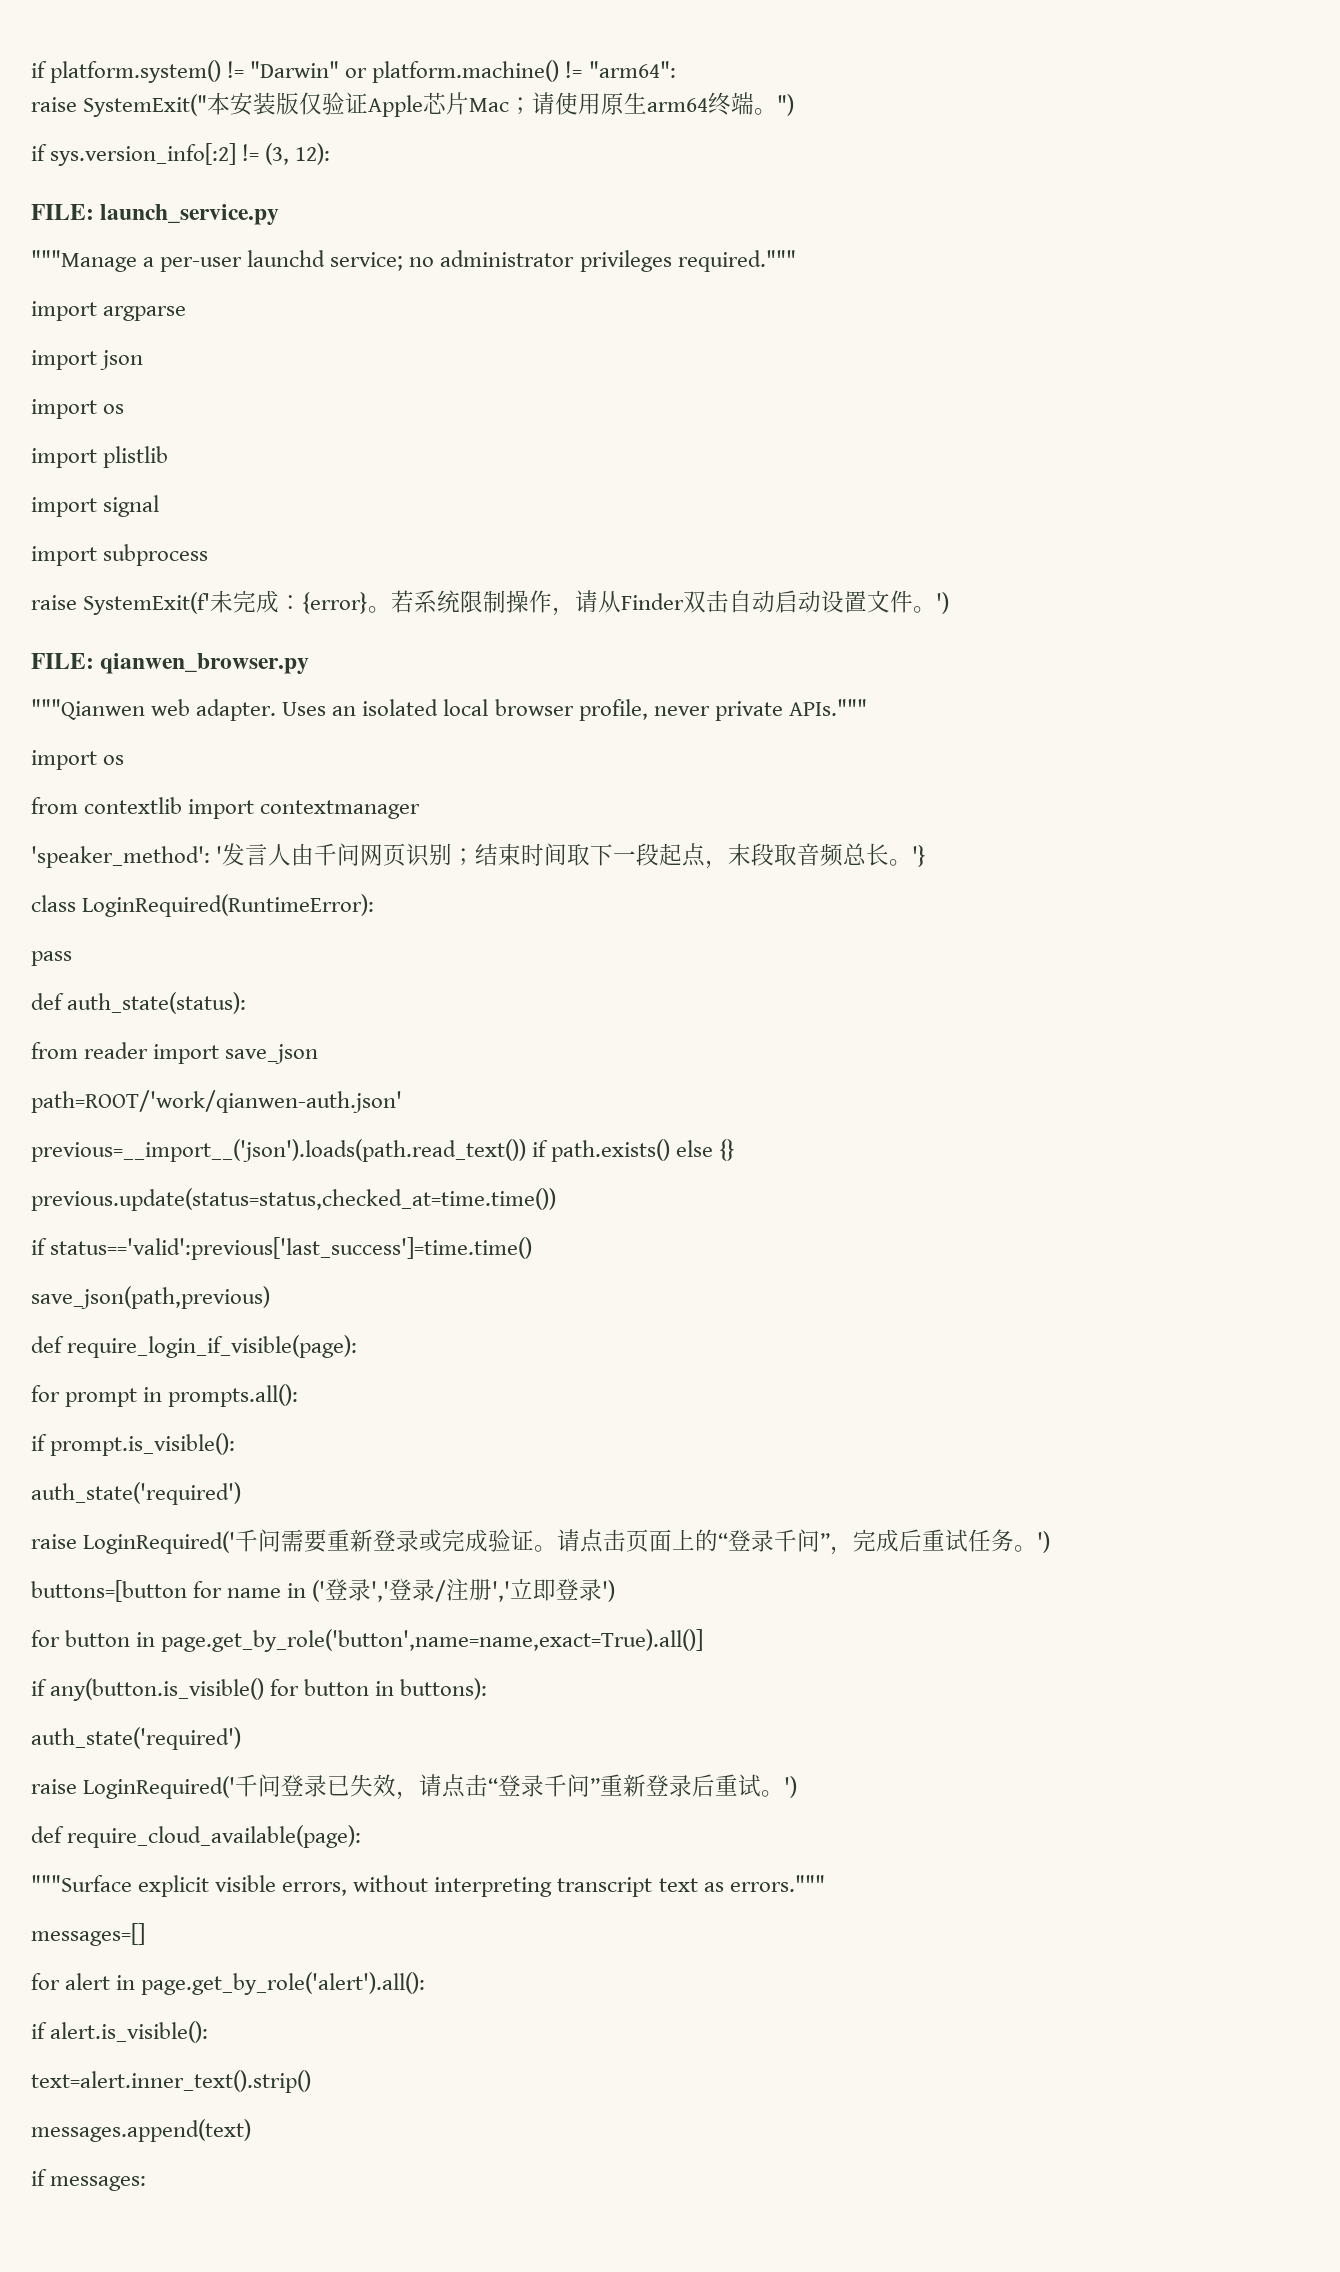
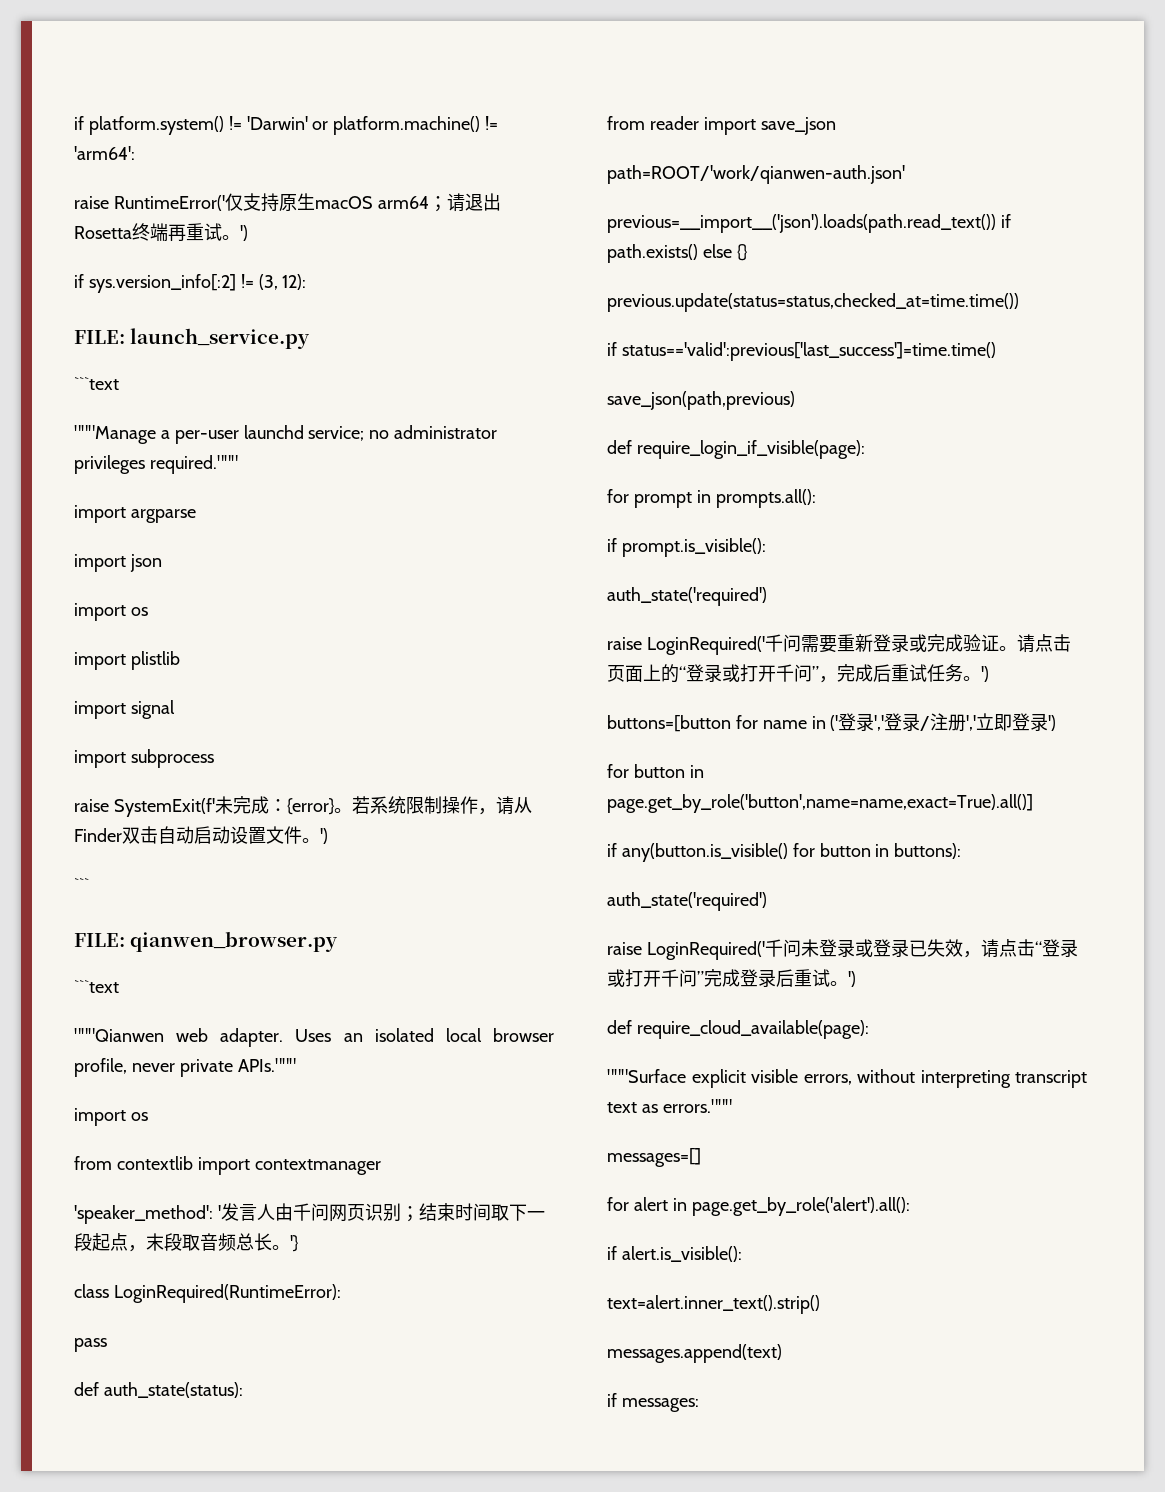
[250,61,340,78] "Darwin" -> [246,116,308,130] 'Darwin'
[588,61,676,78] [31,92,795,117] "arm64": // raise SystemExit("本安装版仅验证Apple芯片Mac；请使用原生arm64终端。") -> [74,146,135,160] [74,193,501,212] [74,223,248,242] 'arm64': // raise RuntimeError('仅支持原生macOS arm64；请退出Rosetta终端再重试。')
(280, 214) none -> [74,377,119,390] // ```text
(950, 603) none -> [74,878,89,891] // ```
(310, 663) none -> [74,980,119,993] // ```text
(775, 1541) none -> [722,664,776,682] 或打开
(282, 1785) none -> [800,939,873,957] 未登录或
[544,1774,647,1797] 千问”重新 -> [607,969,740,987] 或打开千问”完成

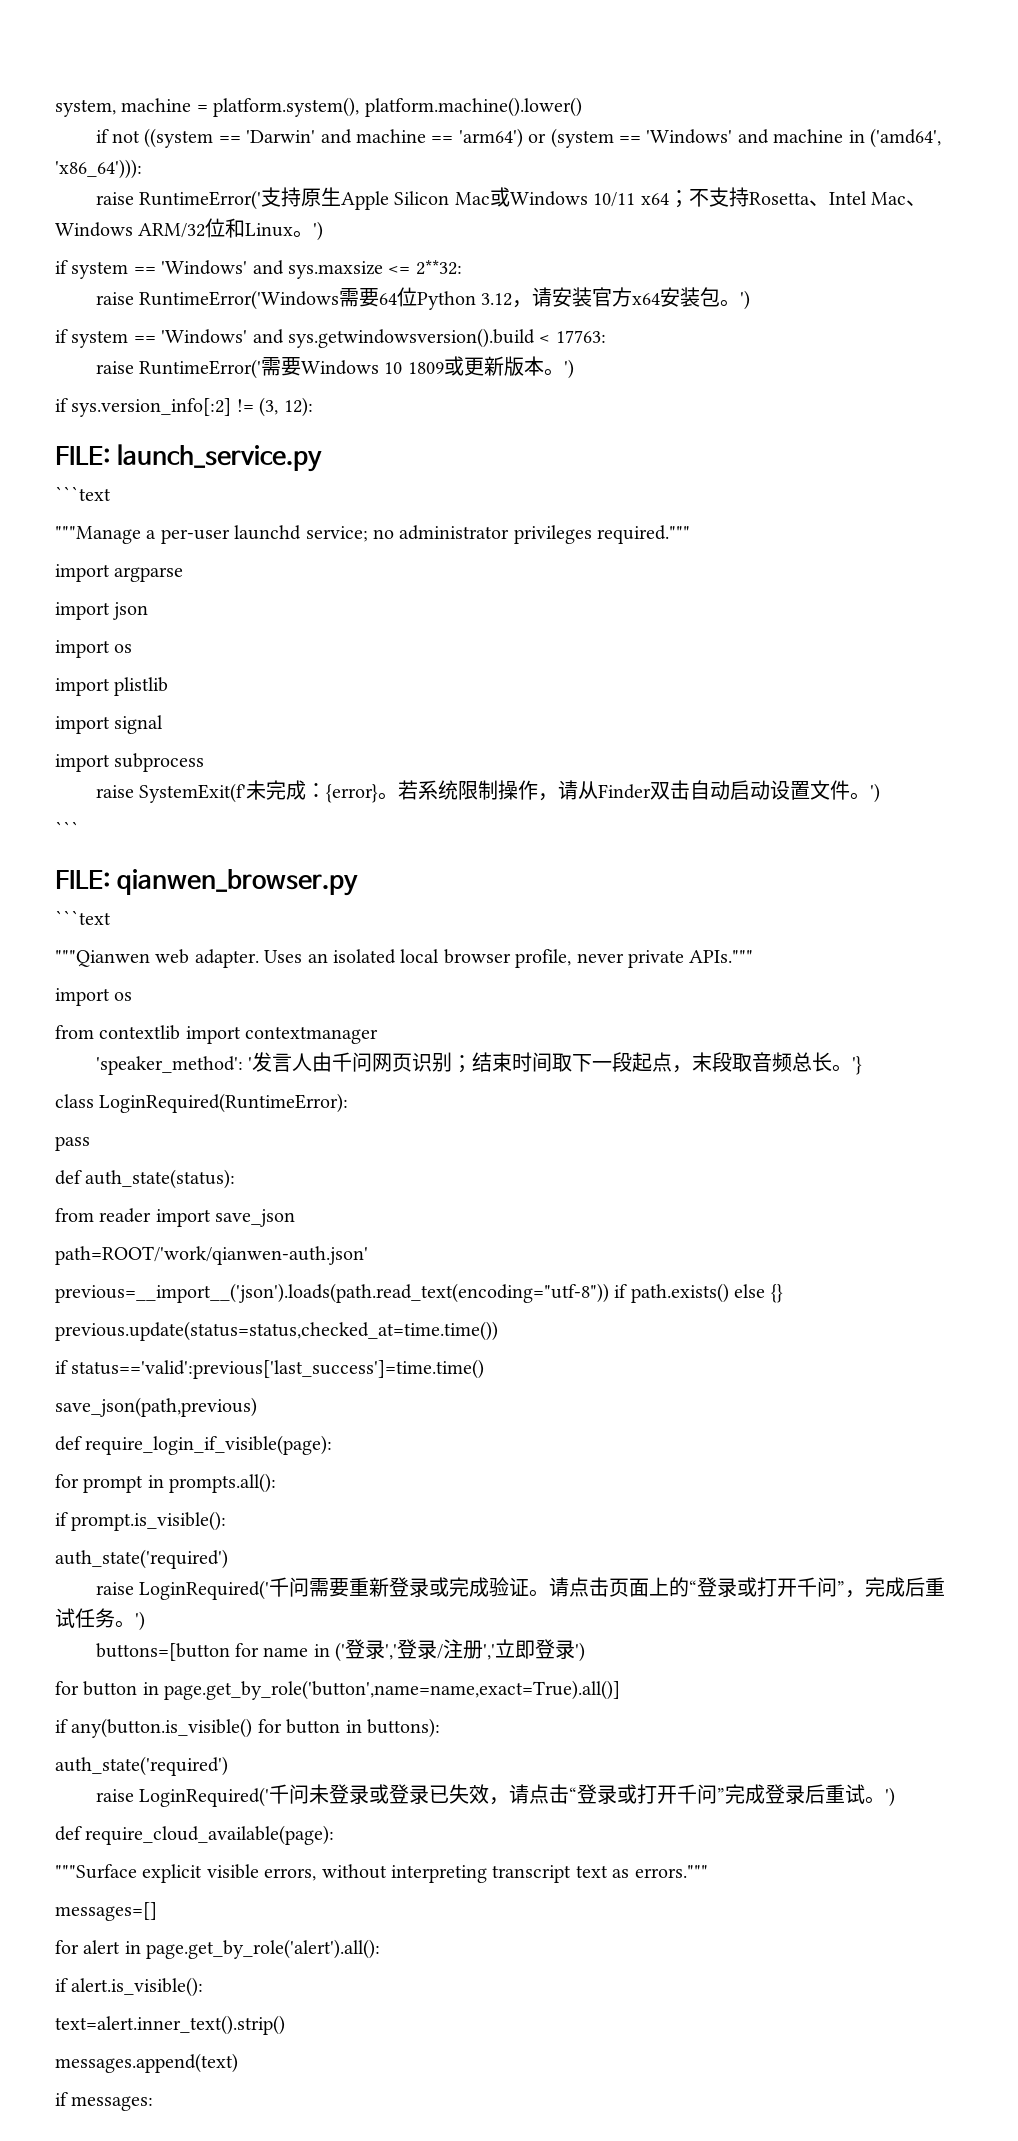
[74,116,499,135] [74,146,135,160] [74,193,243,211] if platform.system() != 'Darwin' or platform.machine() != 'arm64': // raise RuntimeError('仅 -> [55,97,582,117] [95,128,941,148] [55,159,142,179] [95,190,261,210] system, machine = platform.system(), platform.machine().lower() // if not ((system == 'Darwin' and machine == 'arm64') or (system == 'Windows' and machine in ('amd64', 'x86_64'))): // raise RuntimeError('
[314,193,501,212] [74,223,222,242] macOS arm64；请退出Rosetta终端再重试 -> [340,187,926,210] [55,218,324,241] [55,260,462,279] [95,287,751,310] [55,328,606,348] [95,356,544,379] Apple Silicon Mac或Windows 10/11 x64；不支持Rosetta、Intel Mac、Windows ARM/32位和Linux。') // if system == 'Windows' and sys.maxsize <= 2**32: // raise RuntimeError('Windows需要64位Python 3.12，请安装官方x64安装包。') // if system == 'Windows' and sys.getwindowsversion().build < 17763: // raise RuntimeError('需要Windows 10 1809或更新版本
[607,214,996,233] previous=__import__('json').loads(path.read_text()) -> [55,1283,609,1303] previous=__import__('json').loads(path.read_text(encoding="utf-8"))

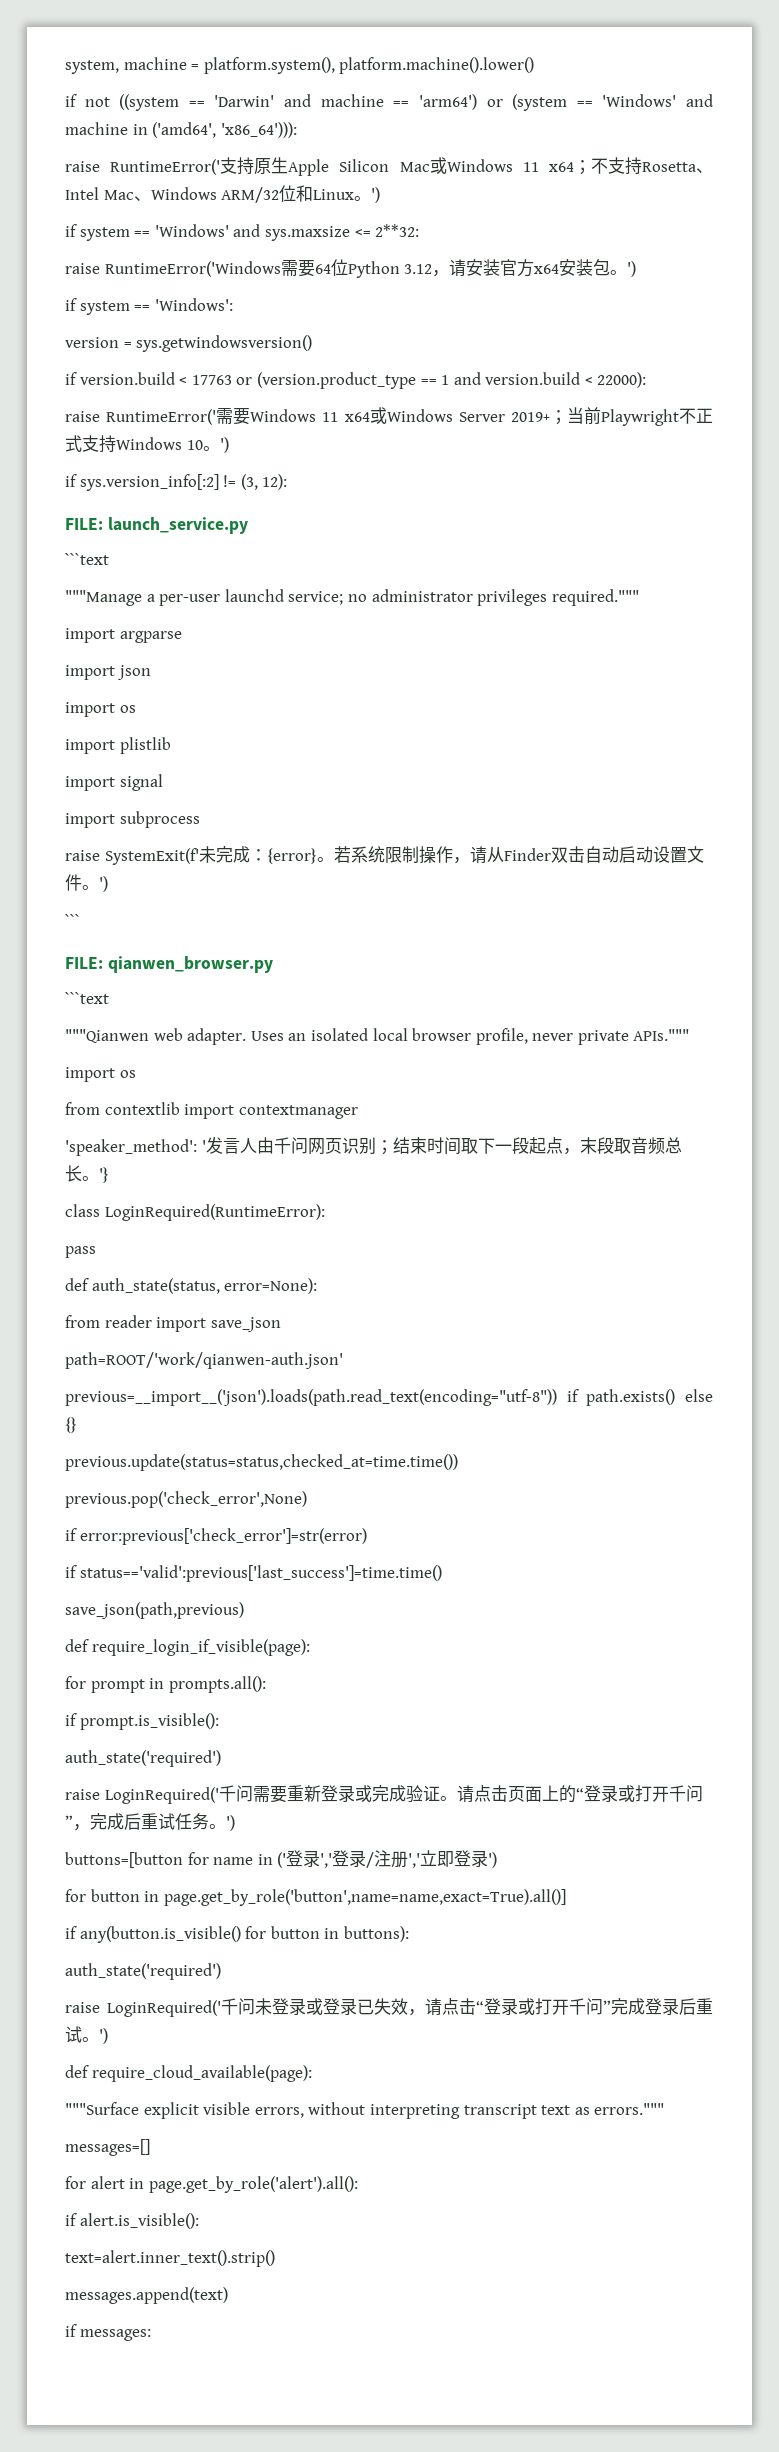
[593,192,636,207] 10/11 -> [522,162,539,172] 11
[161,328,606,348] [95,356,544,379] 'Windows' and sys.getwindowsversion().build < 17763: // raise RuntimeError('需要Windows 10 1809或更新版本 -> [154,298,233,311] [65,335,313,352] [65,372,647,389] [65,407,713,426] [65,435,203,453] 'Windows': // version = sys.getwindowsversion() // if version.build < 17763 or (version.product_type == 1 and version.build < 22000): // raise RuntimeError('需要Windows 11 x64或Windows Server 2019+；当前Playwright不正式支持Windows 10
[85,1169,236,1189] auth_state(status): -> [91,1278,318,1294] auth_state(status, error=None):
(498, 1331) none -> [65,1491,307,1508] [65,1528,367,1545] // previous.pop('check_error',None) // if error:previous['check_error']=str(error)

